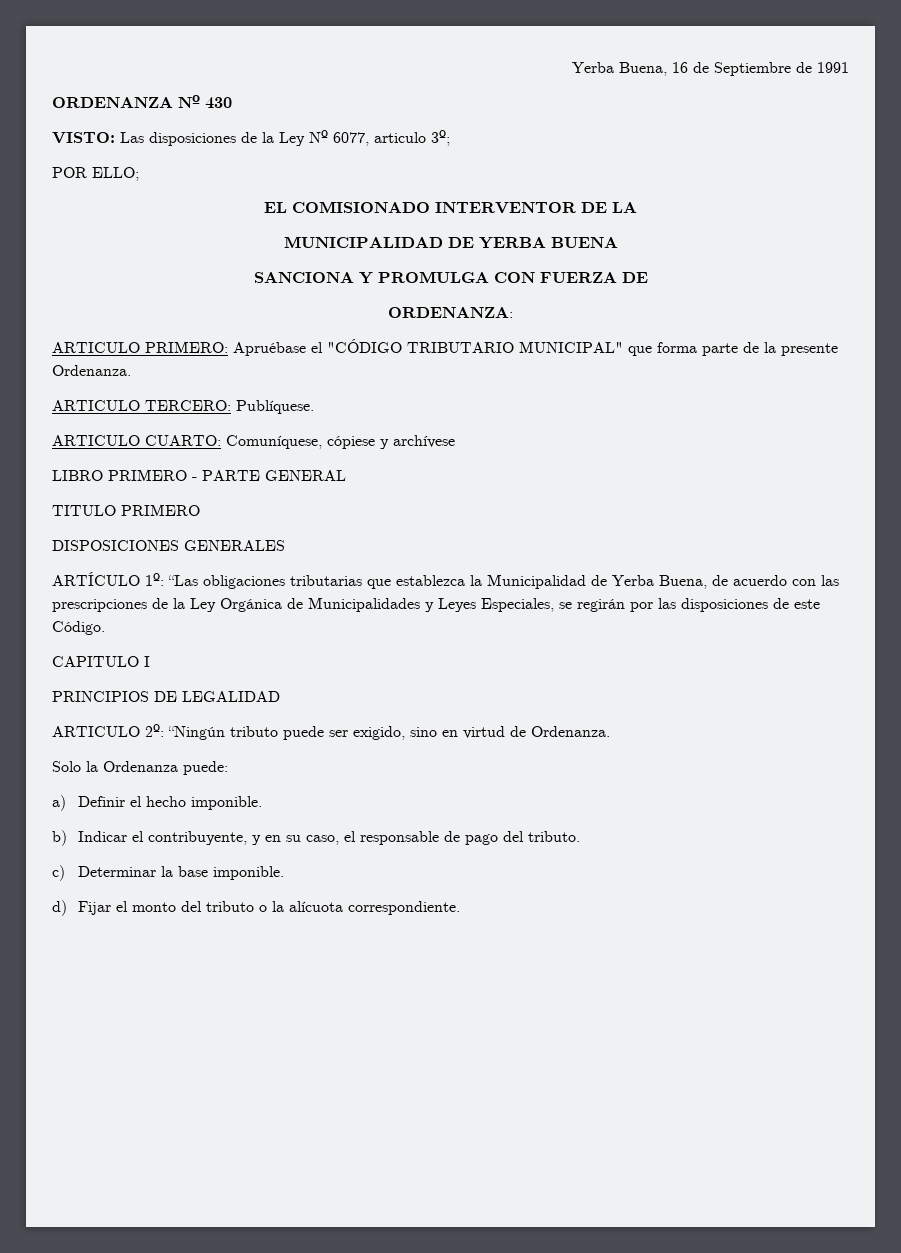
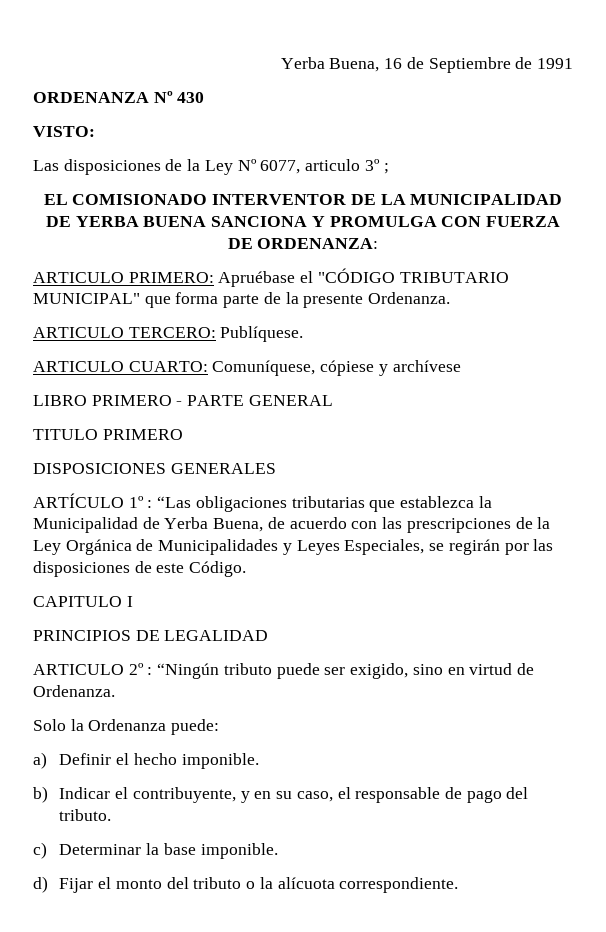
(115, 138) none -> (95, 131) //
[431,130,450,146] [52,167,139,181] 3º; // POR ELLO; -> [364,159,389,174] 3º ;
(637, 207) // -> (406, 199) none
(618, 242) // -> (207, 221) none
(648, 277) // -> (253, 243) none
[145,573,164,586] 1º: -> [128,496,153,508] 1º :
[145,724,164,737] 2º: -> [128,663,153,675] 2º :

